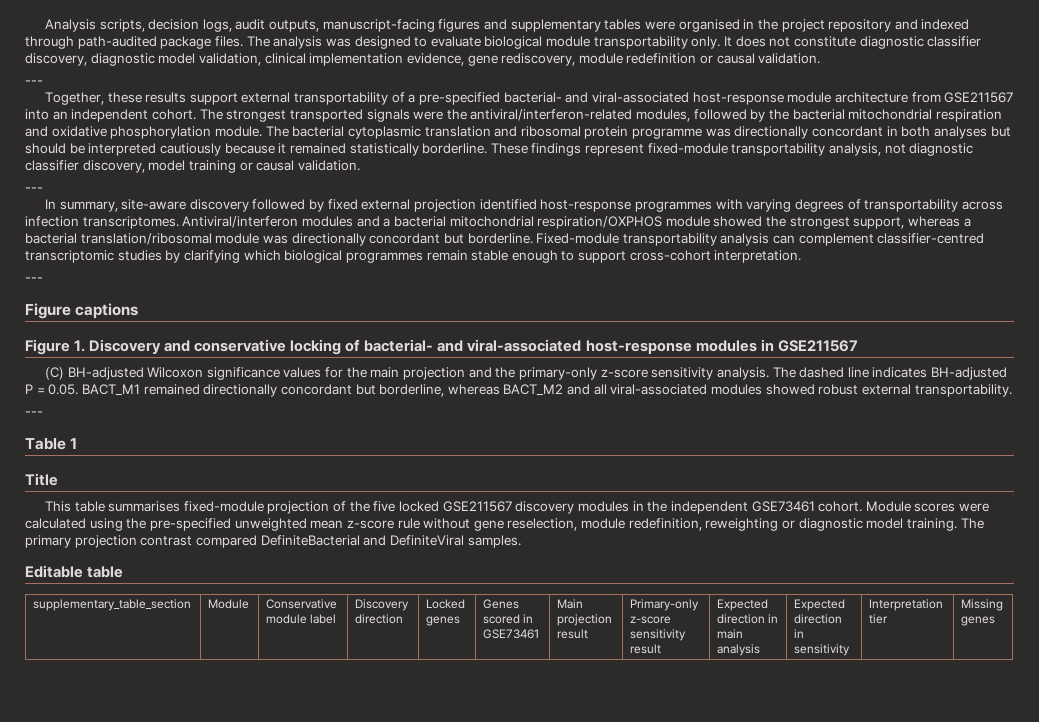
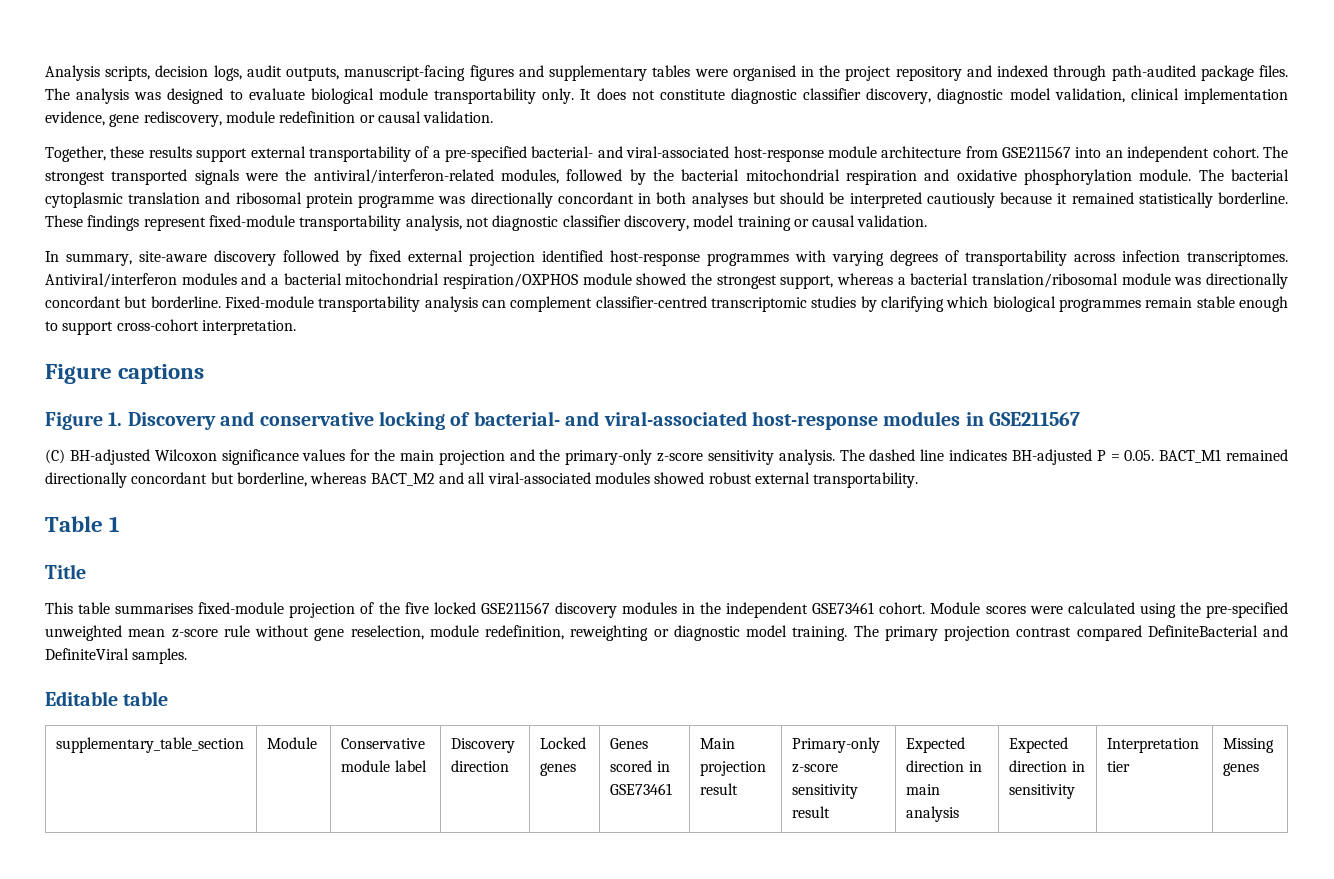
[25,80,43,85] // --- -> (494, 117) none
[25,187,43,192] // --- -> (928, 221) none
[25,277,43,282] // --- -> (296, 327) none
[25,411,43,416] // --- -> (919, 480) none

